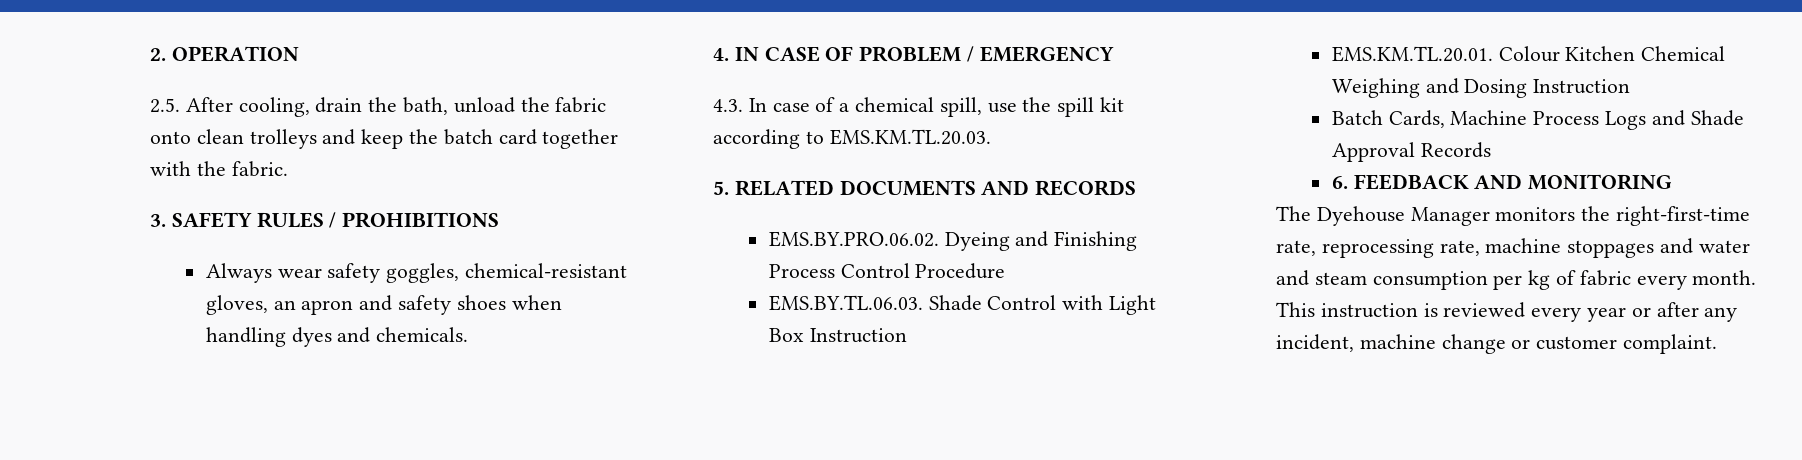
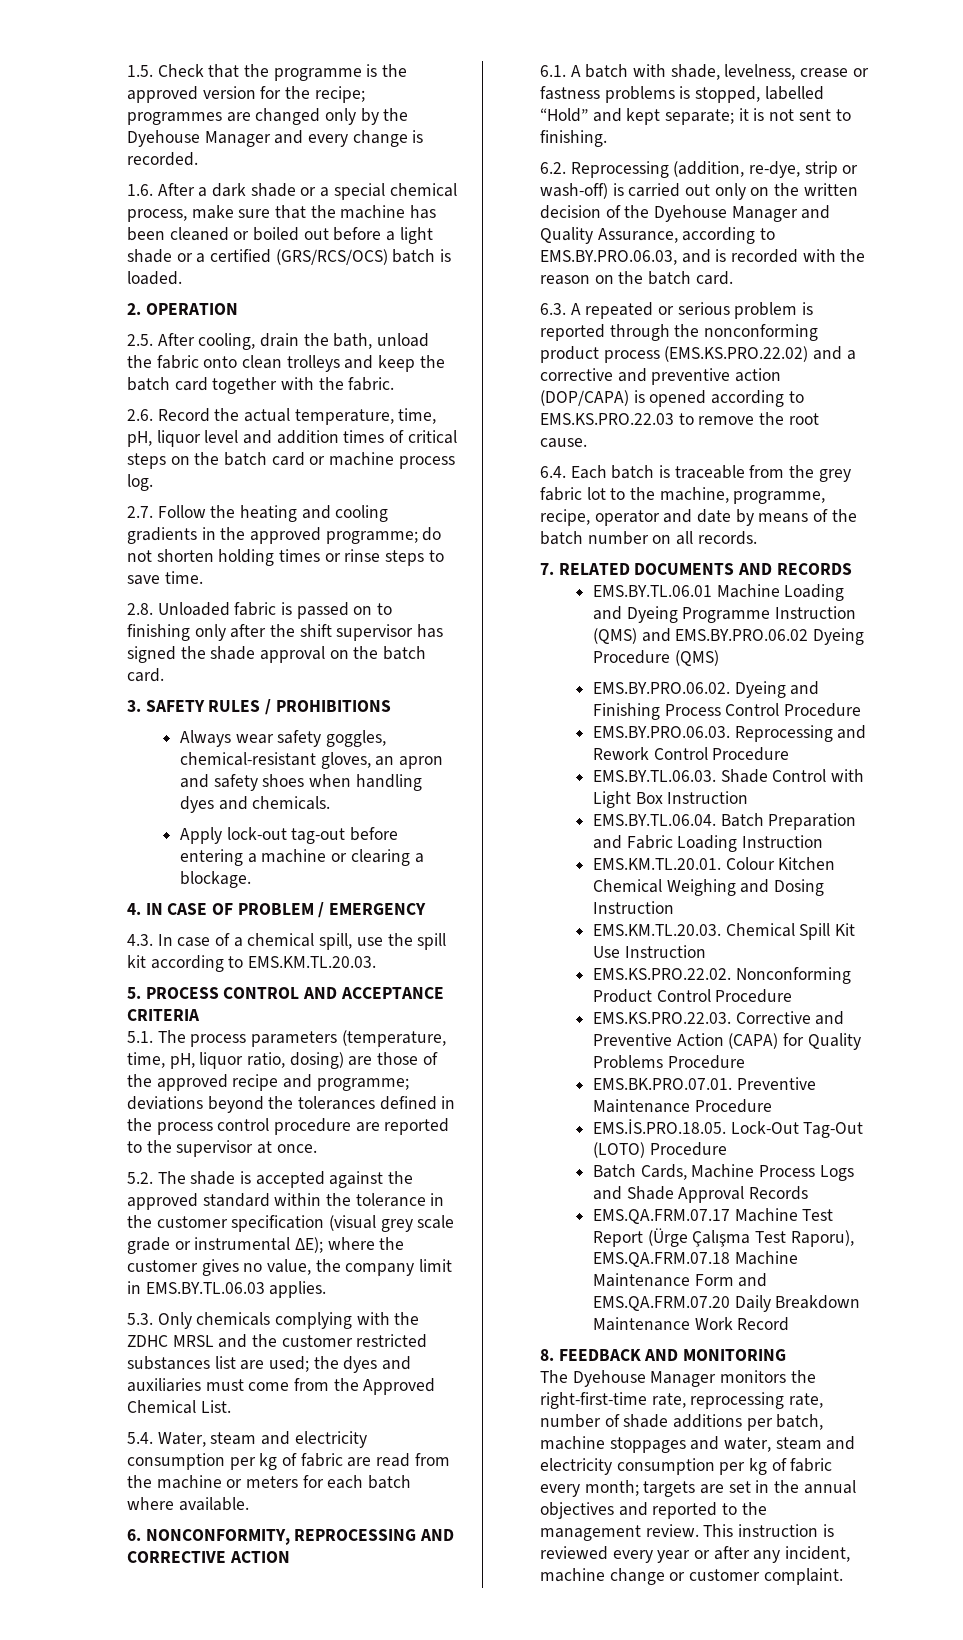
(150, 54) none -> [126,64,408,81] [126,86,365,103] [126,108,409,125] [126,130,424,147] [126,152,198,166] [126,183,457,200] [126,205,437,222] [126,227,433,244] [126,249,452,265] [126,271,182,285] 1.5. Check that the programme is the approved version for the recipe; programmes are changed only by the Dyehouse Manager and every change is recorded. // 1.6. After a dark shade or a special chemical process, make sure that the machine has been cleaned or boiled out before a light shade or a certified (GRS/RCS/OCS) batch is loaded. //
(288, 169) none -> [126,408,437,425] [126,430,457,447] [126,452,455,469] [126,474,153,491] [126,505,389,522] [126,527,442,544] [126,549,444,566] [126,571,203,585] [126,602,393,619] [126,624,444,641] [126,646,427,663] [126,668,164,682] // 2.6. Record the actual temperature, time, pH, liquor level and addition times of critical steps on the batch card or machine process log. // 2.7. Follow the heating and cooling gradients in the approved programme; do not shorten holding times or rinse steps to save time. // 2.8. Unloaded fabric is passed on to finishing only after the shift supervisor has signed the shade approval on the batch card.
(469, 334) none -> [179,827,399,844] [179,849,424,866] [179,871,251,888] // Apply lock-out tag-out before entering a machine or clearing a blockage.
[734,180,1137,196] RELATED DOCUMENTS AND RECORDS -> [145,987,444,999] [126,1009,200,1021] [126,1030,446,1047] [126,1052,438,1069] [126,1074,409,1091] [126,1096,456,1113] [126,1118,450,1135] [126,1140,317,1157] [126,1171,414,1188] [126,1193,445,1210] [126,1215,455,1232] [126,1237,405,1254] [126,1259,453,1276] [126,1281,327,1298] [126,1312,420,1329] [126,1334,428,1348] [126,1356,412,1373] [126,1378,436,1395] [126,1400,231,1414] [126,1431,367,1448] [126,1453,450,1470] [126,1475,412,1489] [126,1497,249,1511] [126,1529,454,1545] [126,1551,290,1563] [539,64,869,80] [539,86,824,103] [539,108,851,125] [539,130,607,147] [539,161,859,178] [539,183,858,200] [539,205,831,222] [539,227,775,244] [539,249,866,265] [539,271,733,285] [539,302,814,319] [539,324,818,341] [539,346,856,363] [539,368,781,385] [539,390,804,407] [539,412,819,425] [539,438,587,448] [539,465,851,482] [539,487,826,504] [539,509,857,526] [539,531,757,545] [539,563,852,575] [592,584,845,601] [592,606,857,623] [592,628,865,645] [592,650,719,666] PROCESS CONTROL AND ACCEPTANCE CRITERIA // 5.1. The process parameters (temperature, time, pH, liquor ratio, dosing) are those of the approved recipe and programme; deviations beyond the tolerances defined in the process control procedure are reported to the supervisor at once. // 5.2. The shade is accepted against the approved standard within the tolerance in the customer specification (visual grey scale grade or instrumental ΔE); where the customer gives no value, the company limit in EMS.BY.TL.06.03 applies. // 5.3. Only chemicals complying with the ZDHC MRSL and the customer restricted substances list are used; the dyes and auxiliaries must come from the Approved Chemical List. // 5.4. Water, steam and electricity consumption per kg of fabric are read from the machine or meters for each batch where available. // 6. NONCONFORMITY, REPROCESSING AND CORRECTIVE ACTION // 6.1. A batch with shade, levelness, crease or fastness problems is stopped, labelled “Hold” and kept separate; it is not sent to finishing. // 6.2. Reprocessing (addition, re-dye, strip or wash-off) is carried out only on the written decision of the Dyehouse Manager and Quality Assurance, according to EMS.BY.PRO.06.03, and is recorded with the reason on the batch card. // 6.3. A repeated or serious problem is reported through the nonconforming product process (EMS.KS.PRO.22.02) and a corrective and preventive action (DOP/CAPA) is opened according to EMS.KS.PRO.22.03 to remove the root cause. // 6.4. Each batch is traceable from the grey fabric lot to the machine, programme, recipe, operator and date by means of the batch number on all records. // 7. RELATED DOCUMENTS AND RECORDS // EMS.BY.TL.06.01 Machine Loading and Dyeing Programme Instruction (QMS) and EMS.BY.PRO.06.02 Dyeing Procedure (QMS)
(1006, 271) none -> [592,725,867,742] [592,747,790,761] // EMS.BY.PRO.06.03. Reprocessing and Rework Control Procedure
(907, 335) none -> [592,813,857,830] [592,835,824,852] // EMS.BY.TL.06.04. Batch Preparation and Fabric Loading Instruction
(1631, 86) none -> [592,923,856,940] [592,945,706,958] [592,967,851,984] [592,989,793,1003] [592,1011,845,1025] [592,1033,861,1050] [592,1055,745,1069] [592,1077,816,1090] [592,1099,772,1113] [592,1119,864,1138] [592,1142,727,1158] // EMS.KM.TL.20.03. Chemical Spill Kit Use Instruction // EMS.KS.PRO.22.02. Nonconforming Product Control Procedure // EMS.KS.PRO.22.03. Corrective and Preventive Action (CAPA) for Quality Problems Procedure // EMS.BK.PRO.07.01. Preventive Maintenance Procedure // EMS.İS.PRO.18.05. Lock-Out Tag-Out (LOTO) Procedure
[1331,176,1348,189] 6. -> [592,1208,834,1224] [592,1228,854,1247] [592,1251,798,1267] [592,1273,768,1287] [592,1295,861,1312] [592,1317,790,1331] [539,1349,554,1361] EMS.QA.FRM.07.17 Machine Test Report (Ürge Çalışma Test Raporu), EMS.QA.FRM.07.18 Machine Maintenance Form and EMS.QA.FRM.07.20 Daily Breakdown Maintenance Work Record // 8.
[1485,238,1750,258] [1276,270,1367,286] machine stoppages and water and steam -> [539,1414,824,1431] [539,1436,856,1453] [539,1458,612,1475] number of shade additions per batch, machine stoppages and water, steam and electricity
[1692,270,1757,285] month. -> [584,1480,856,1497] [539,1502,767,1519] [539,1524,699,1541] month; targets are set in the annual objectives and reported to the management review.

